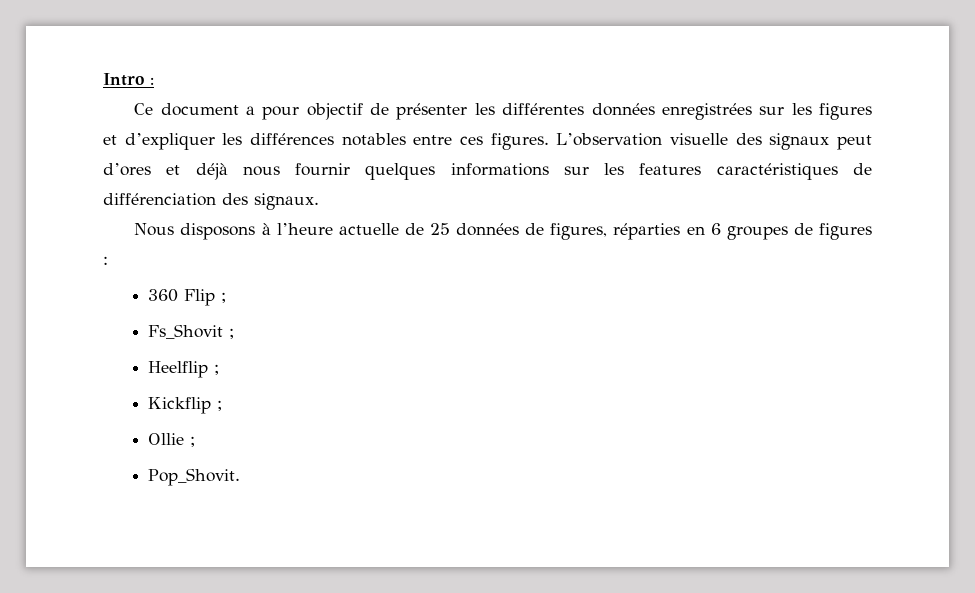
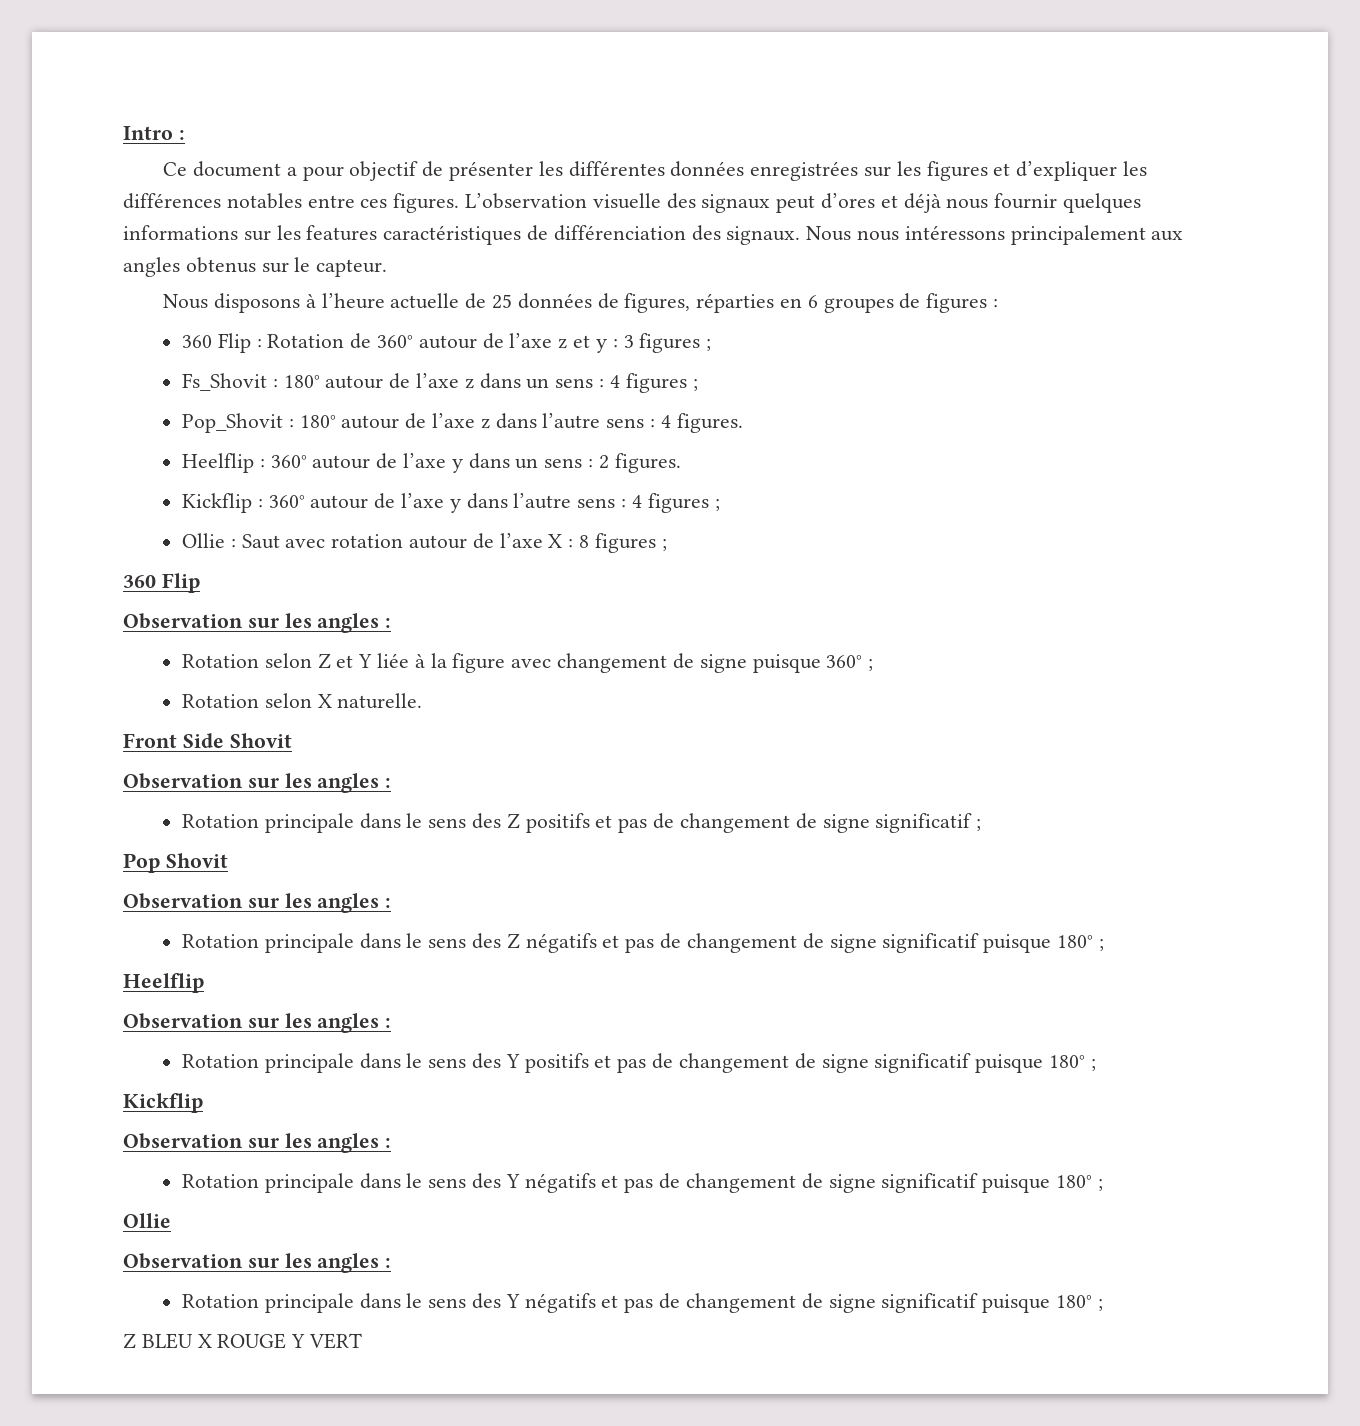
(319, 201) none -> [806,225,1184,245] [123,257,388,277] Nous nous intéressons principalement aux angles obtenus sur le capteur.
[221,292,227,303] [148,324,235,339] [148,361,220,378] [148,397,223,414] [148,433,196,447] [148,468,241,486] ; // Fs_Shovit ; // Heelflip ; // Kickflip ; // Ollie ; // Pop_Shovit. -> [256,333,712,353] [182,373,698,393] [182,413,743,433] [182,453,681,473] [182,493,720,513] [182,533,667,553] [123,573,200,593] [123,613,392,633] [182,653,874,673] [182,693,423,709] [123,733,292,748] [123,773,392,793] [182,813,982,833] [123,853,228,873] [123,893,392,913] [182,933,1104,953] [123,973,204,993] [123,1013,392,1033] [182,1053,1096,1073] [123,1093,203,1113] [123,1133,392,1153] [182,1173,1103,1193] [123,1213,171,1228] [123,1253,392,1273] [182,1293,1103,1313] [123,1333,363,1349] : Rotation de 360° autour de l’axe z et y : 3 figures ; // Fs_Shovit : 180° autour de l’axe z dans un sens : 4 figures ; // Pop_Shovit : 180° autour de l’axe z dans l’autre sens : 4 figures. // Heelflip : 360° autour de l’axe y dans un sens : 2 figures. // Kickflip : 360° autour de l’axe y dans l’autre sens : 4 figures ; // Ollie : Saut avec rotation autour de l’axe X : 8 figures ; // 360 Flip // Observation sur les angles : // Rotation selon Z et Y liée à la figure avec changement de signe puisque 360° ; // Rotation selon X naturelle. // Front Side Shovit // Observation sur les angles : // Rotation principale dans le sens des Z positifs et pas de changement de signe significatif ; // Pop Shovit // Observation sur les angles : // Rotation principale dans le sens des Z négatifs et pas de changement de signe significatif puisque 180° ; // Heelflip // Observation sur les angles : // Rotation principale dans le sens des Y positifs et pas de changement de signe significatif puisque 180° ; // Kickflip // Observation sur les angles : // Rotation principale dans le sens des Y négatifs et pas de changement de signe significatif puisque 180° ; // Ollie // Observation sur les angles : // Rotation principale dans le sens des Y négatifs et pas de changement de signe significatif puisque 180° ; // Z BLEU X ROUGE Y VERT

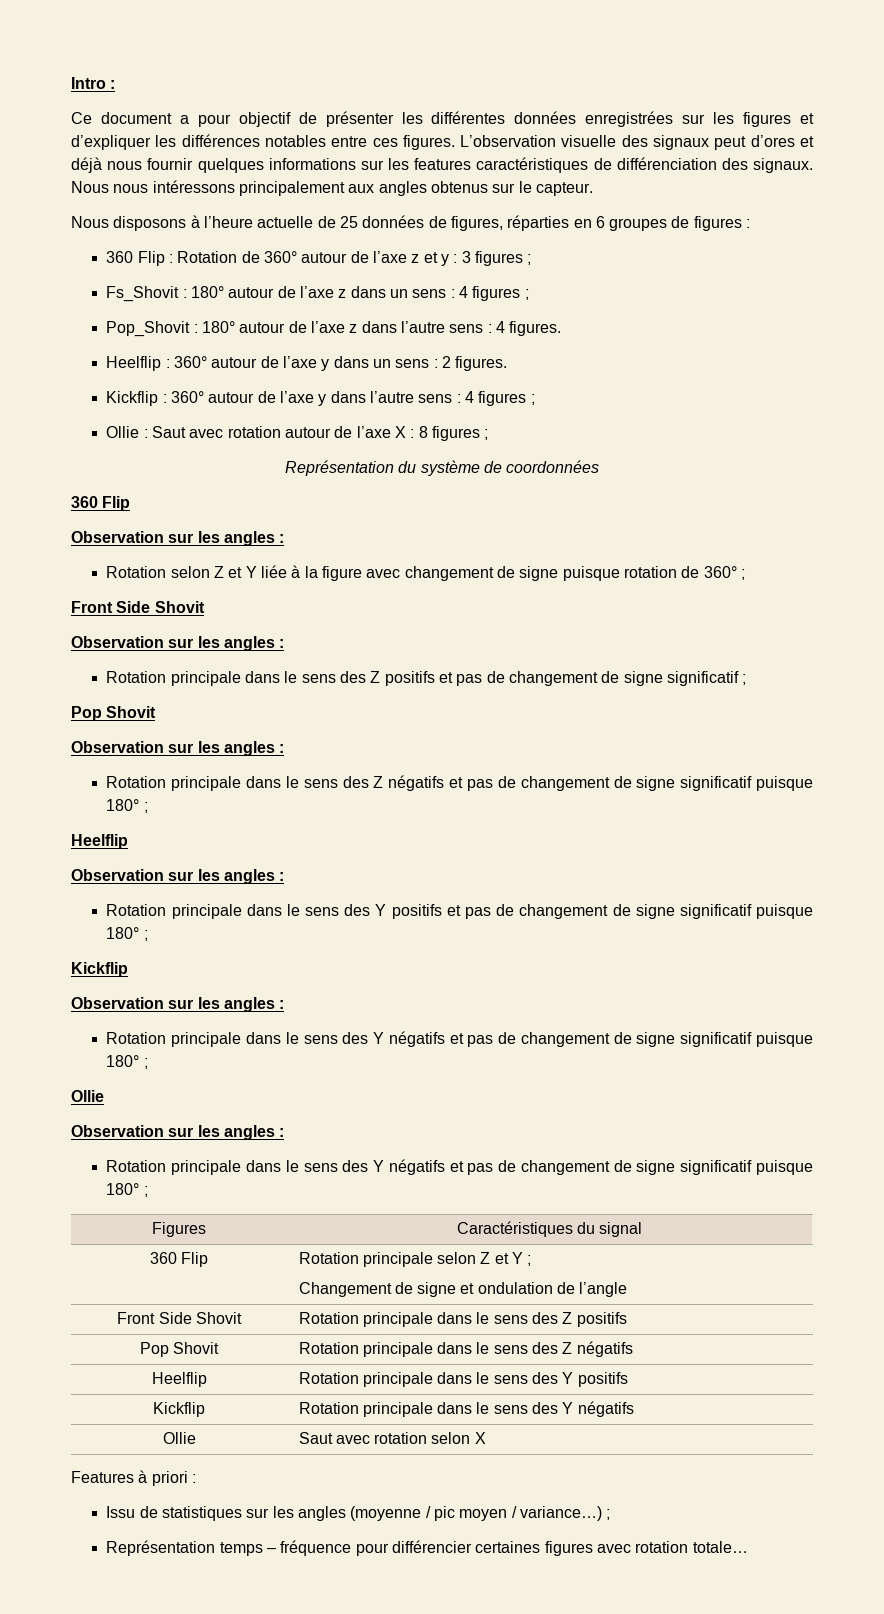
(667, 545) none -> [284,460,600,476] // Représentation du système de coordonnées
(821, 663) none -> [623,566,700,578] rotation de
[182,693,423,709] // Rotation selon X naturelle. -> (745, 574) none
[123,1333,363,1349] // Z BLEU X ROUGE Y VERT -> [152,1222,206,1237] [456,1221,643,1237] [149,1252,209,1267] [298,1252,532,1267] [298,1282,628,1297] [117,1312,242,1324] [298,1312,627,1327] [139,1342,220,1357] [298,1341,633,1357] [151,1372,207,1387] [298,1372,628,1387] [153,1402,205,1417] [298,1401,634,1417] [162,1432,196,1444] [298,1432,486,1444] [71,1470,196,1486] [106,1506,611,1521] [106,1540,748,1556] // Figures | Caractéristiques du signal // 360 Flip | Rotation principale selon Z et Y ; // Changement de signe et ondulation de l’angle // Front Side Shovit | Rotation principale dans le sens des Z positifs // Pop Shovit | Rotation principale dans le sens des Z négatifs // Heelflip | Rotation principale dans le sens des Y positifs // Kickflip | Rotation principale dans le sens des Y négatifs // Ollie | Saut avec rotation selon X // Features à priori : // Issu de statistiques sur les angles (moyenne / pic moyen / variance…) ; // Représentation temps – fréquence pour différencier certaines figures avec rotation totale…

